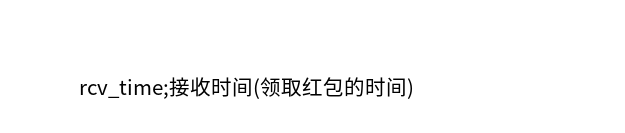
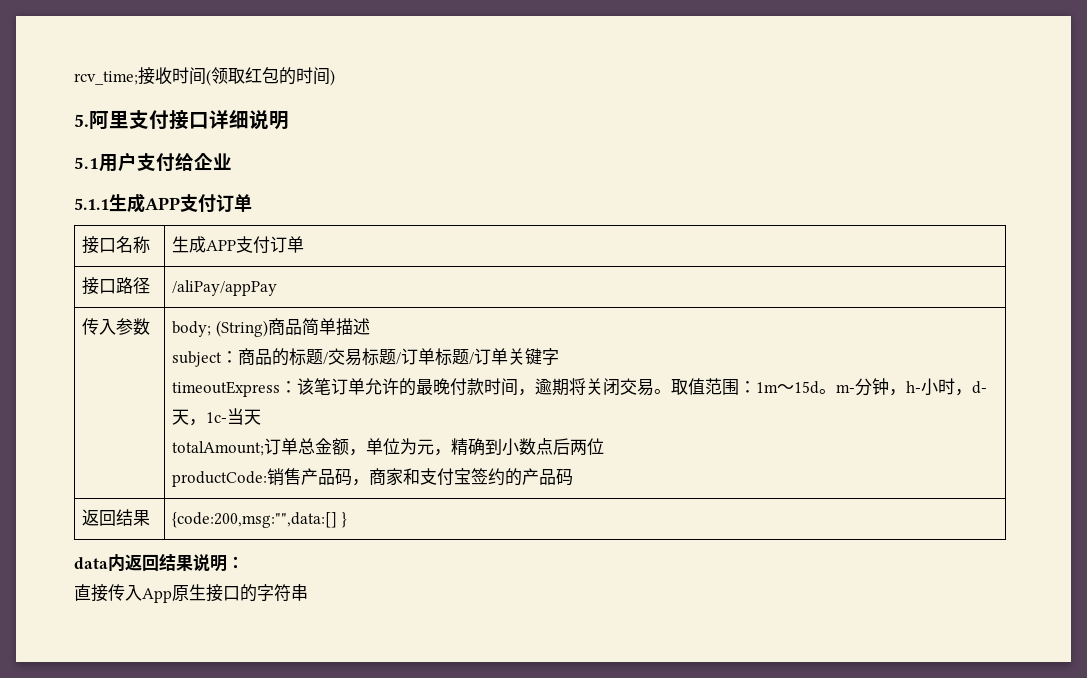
(414, 88) none -> [74,110,289,130] [74,152,232,172] [74,193,252,213] [82,236,151,254] [172,236,305,254] [82,277,151,295] [172,280,278,296] [82,318,151,335] [172,318,370,337] [172,348,560,367] [172,378,988,397] [172,408,262,426] [172,438,605,456] [172,468,574,487] [82,509,151,526] [172,512,347,528] [74,553,244,572] [74,584,308,603] // 5.阿里支付接口详细说明 // 5.1用户支付给企业 // 5.1.1生成APP支付订单 // 接口名称 | 生成APP支付订单 // 接口路径 | /aliPay/appPay // 传入参数 | body; (String)商品简单描述 // subject：商品的标题/交易标题/订单标题/订单关键字 // timeoutExpress：该笔订单允许的最晚付款时间，逾期将关闭交易。取值范围：1m～15d。m-分钟，h-小时，d-天，1c-当天 // totalAmount;订单总金额，单位为元，精确到小数点后两位 // productCode:销售产品码，商家和支付宝签约的产品码 // 返回结果 | {code:200,msg:"",data:[] } // data内返回结果说明： // 直接传入App原生接口的字符串

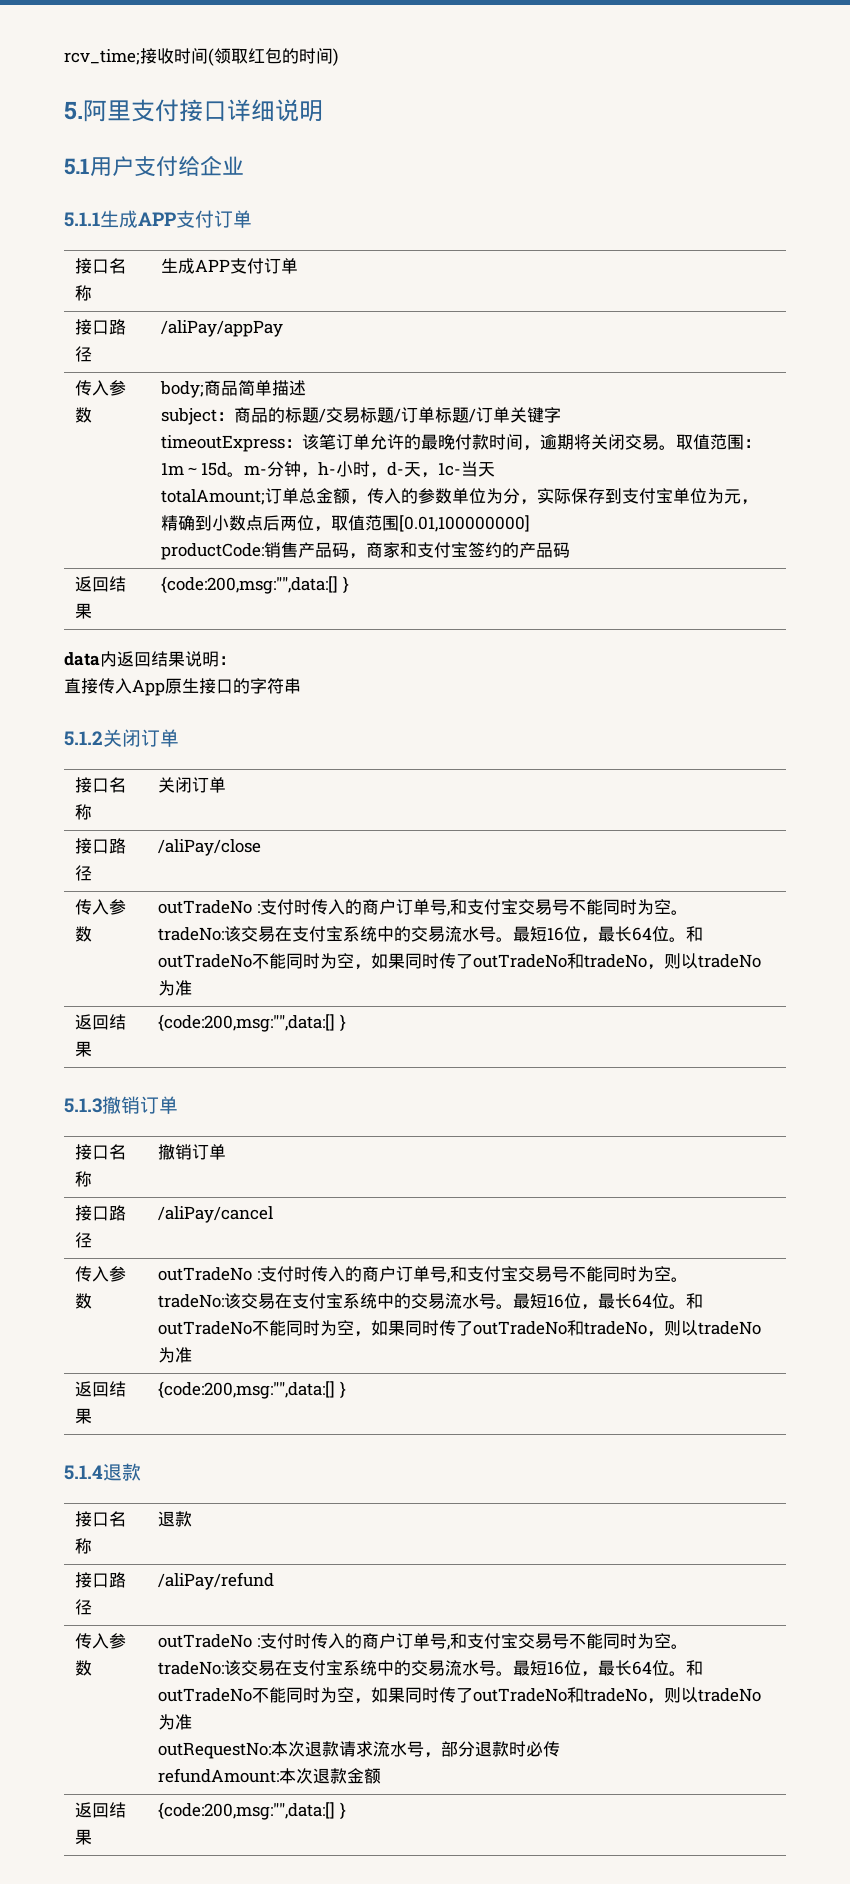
[215,320,268,337] (String) -> (205, 389) none
(367, 452) none -> [367,488,674,505] 传入的参数单位为分，实际保存到支付宝
(605, 446) none -> [314,515,531,532] ，取值范围[0.01,100000000]
(308, 592) none -> [64,729,179,747] [75,777,127,793] [75,804,93,820] [158,777,227,793] [75,838,127,854] [75,865,93,881] [158,839,262,856] [75,899,127,915] [75,926,93,942] [158,899,688,916] [158,926,704,943] [158,953,762,970] [158,980,193,996] [75,1014,127,1030] [75,1041,93,1057] [158,1014,346,1032] [64,1096,178,1114] [75,1144,127,1160] [75,1171,93,1187] [158,1144,227,1160] [75,1205,127,1221] [75,1232,93,1248] [158,1206,274,1223] [75,1266,127,1282] [75,1293,93,1309] [158,1266,688,1283] [158,1293,704,1310] [158,1320,762,1337] [158,1347,193,1363] [75,1381,127,1397] [75,1408,93,1424] [158,1381,346,1399] [64,1463,141,1481] [75,1511,127,1527] [75,1538,93,1554] [158,1511,193,1527] [75,1572,127,1588] [75,1599,93,1615] [158,1572,275,1590] [75,1633,127,1649] [75,1660,93,1676] [158,1633,688,1650] [158,1660,704,1677] [158,1687,762,1704] [158,1714,193,1730] [158,1741,561,1759] [158,1768,382,1784] [75,1802,127,1818] [75,1829,93,1845] [158,1802,346,1820] // 5.1.2关闭订单 // 接口名称 | 关闭订单 // 接口路径 | /aliPay/close // 传入参数 | outTradeNo :支付时传入的商户订单号,和支付宝交易号不能同时为空。 // tradeNo:该交易在支付宝系统中的交易流水号。最短16位，最长64位。和outTradeNo不能同时为空，如果同时传了outTradeNo和tradeNo，则以tradeNo为准 // 返回结果 | {code:200,msg:"",data:[] } // 5.1.3撤销订单 // 接口名称 | 撤销订单 // 接口路径 | /aliPay/cancel // 传入参数 | outTradeNo :支付时传入的商户订单号,和支付宝交易号不能同时为空。 // tradeNo:该交易在支付宝系统中的交易流水号。最短16位，最长64位。和outTradeNo不能同时为空，如果同时传了outTradeNo和tradeNo，则以tradeNo为准 // 返回结果 | {code:200,msg:"",data:[] } // 5.1.4退款 // 接口名称 | 退款 // 接口路径 | /aliPay/refund // 传入参数 | outTradeNo :支付时传入的商户订单号,和支付宝交易号不能同时为空。 // tradeNo:该交易在支付宝系统中的交易流水号。最短16位，最长64位。和outTradeNo不能同时为空，如果同时传了outTradeNo和tradeNo，则以tradeNo为准 // outRequestNo:本次退款请求流水号，部分退款时必传 // refundAmount:本次退款金额 // 返回结果 | {code:200,msg:"",data:[] }

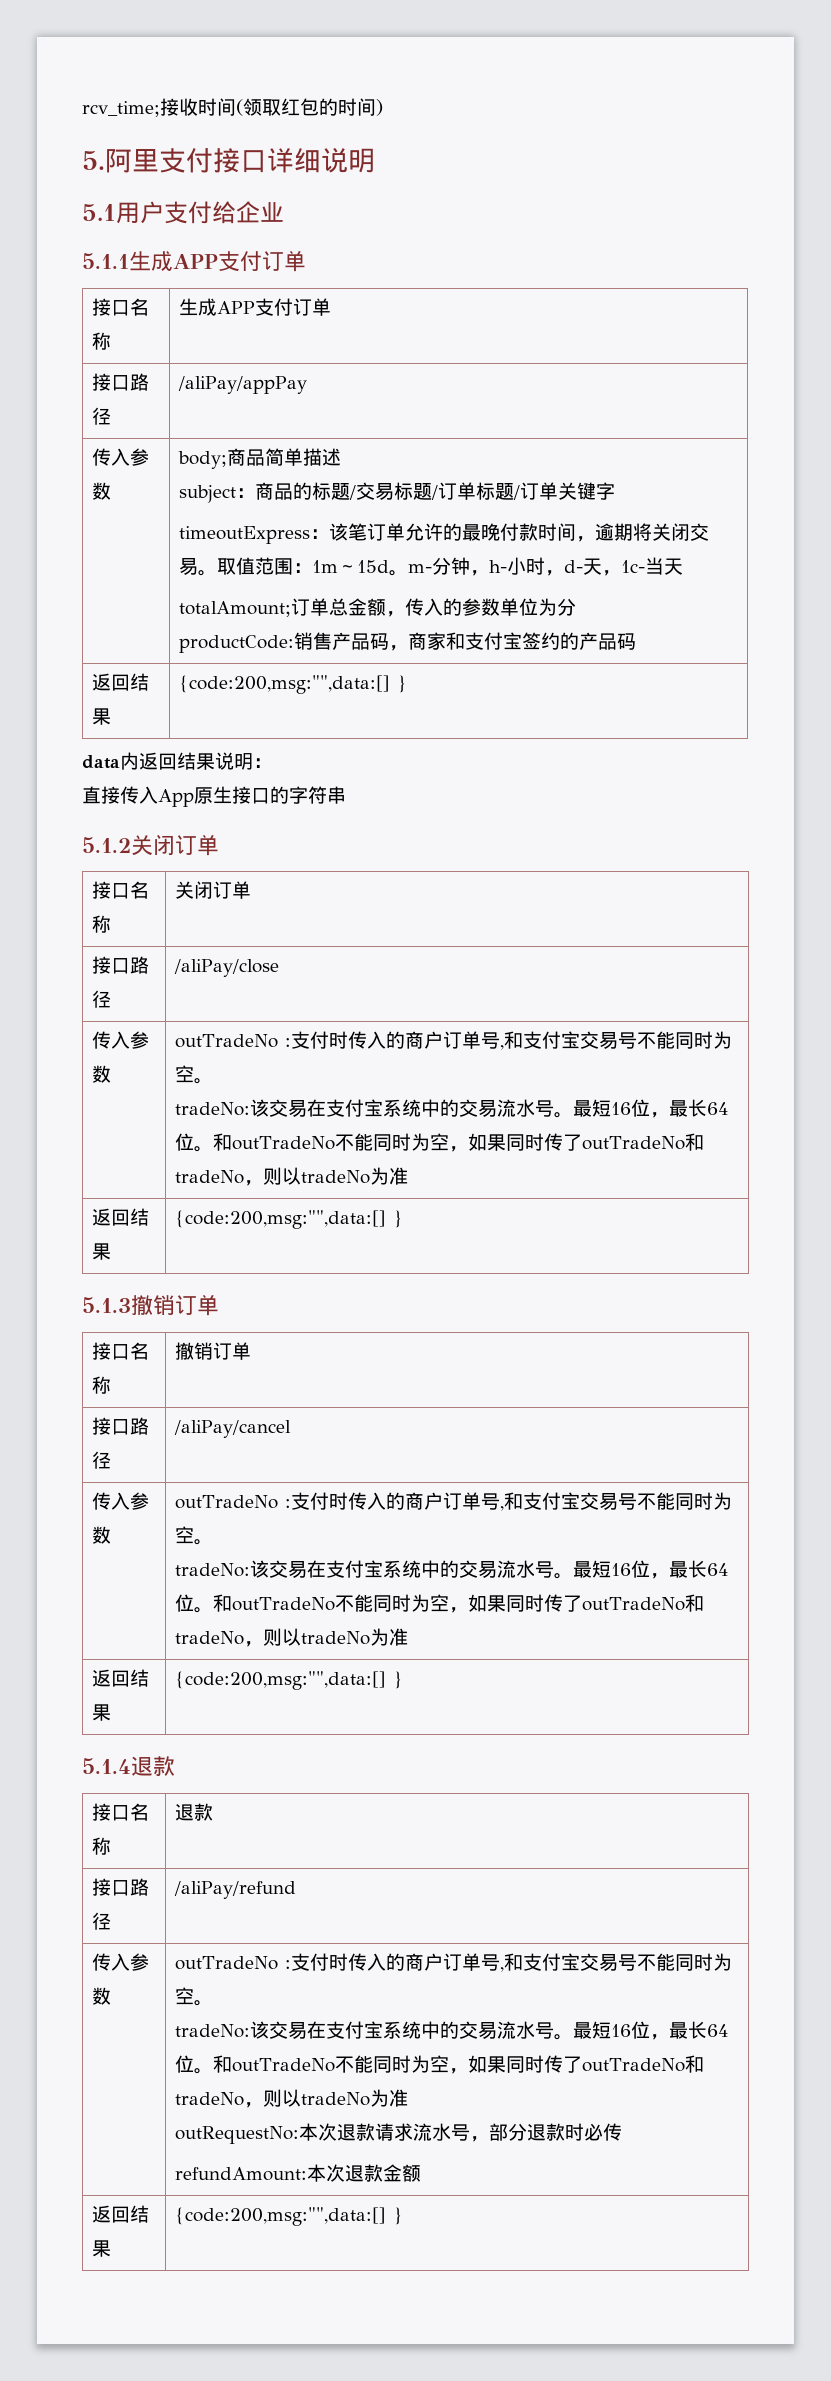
[520,488,759,505] [161,515,531,532] ，实际保存到支付宝单位为元，精确到小数点后两位，取值范围[0.01,100000000] -> (576, 607) none

